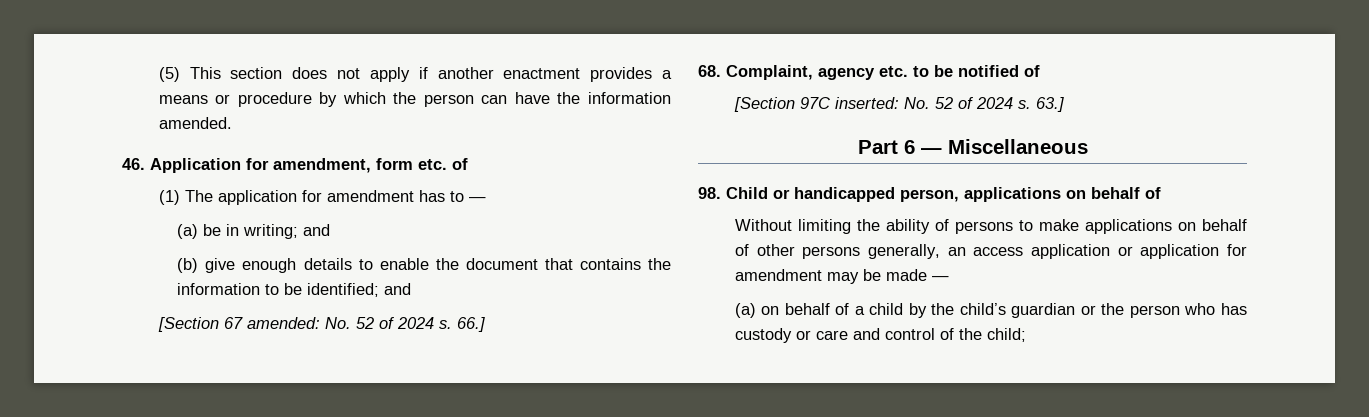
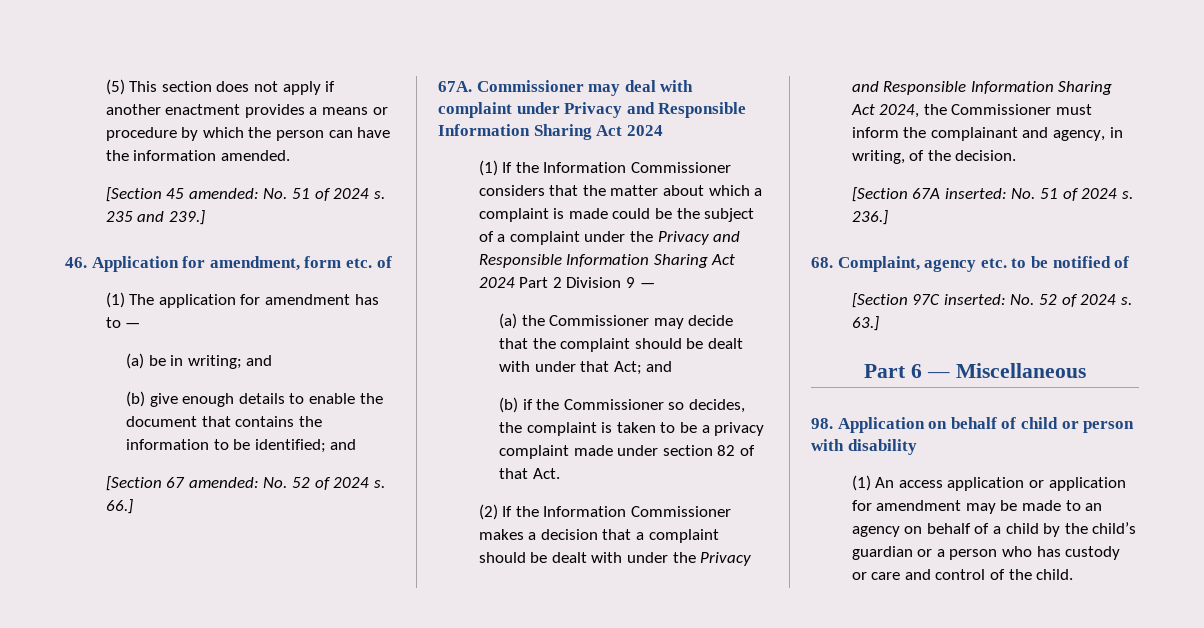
(232, 123) none -> [105,187,385,202] [105,210,205,225] // [Section 45 amended: No. 51 of 2024 s. 235 and 239.]
(485, 324) none -> [438,80,694,96] [438,102,747,118] [438,124,663,140] [478,160,731,176] [478,185,763,196] [478,208,755,222] [478,231,741,245] [478,254,736,268] [478,277,655,288] [498,313,734,329] [498,338,743,352] [498,361,673,375] [498,397,745,413] [498,422,765,436] [498,445,755,459] [498,468,560,479] [478,504,731,520] [478,529,719,543] [478,552,752,566] [851,81,1113,95] [850,104,1092,118] [851,127,1123,141] [851,150,1017,164] [851,187,1133,202] [851,210,888,225] // 67A. Commissioner may deal with complaint under Privacy and Responsible Information Sharing Act 2024 // (1) If the Information Commissioner considers that the matter about which a complaint is made could be the subject of a complaint under the Privacy and Responsible Information Sharing Act 2024 Part 2 Division 9 — // (a) the Commissioner may decide that the complaint should be dealt with under that Act; and // (b) if the Commissioner so decides, the complaint is taken to be a privacy complaint made under section 82 of that Act. // (2) If the Information Commissioner makes a decision that a complaint should be dealt with under the Privacy and Responsible Information Sharing Act 2024, the Commissioner must inform the complainant and agency, in writing, of the decision. // [Section 67A inserted: No. 51 of 2024 s. 236.]
[726,187,1161,202] [734,219,1247,234] [734,244,966,259] Child or handicapped person, applications on behalf of // Without limiting the ability of persons to make applications on behalf of other persons generally, an -> [837,417,1135,433] [811,439,917,455] [851,475,895,491] Application on behalf of child or person with disability // (1) An
[931,276,949,281] [734,303,756,318] — // (a) -> [1065,500,1103,511] [851,526,900,537] to an agency
[1101,303,1125,315] the -> [936,549,945,557] a
[986,328,1026,342] child; -> [1036,569,1074,580] child.

